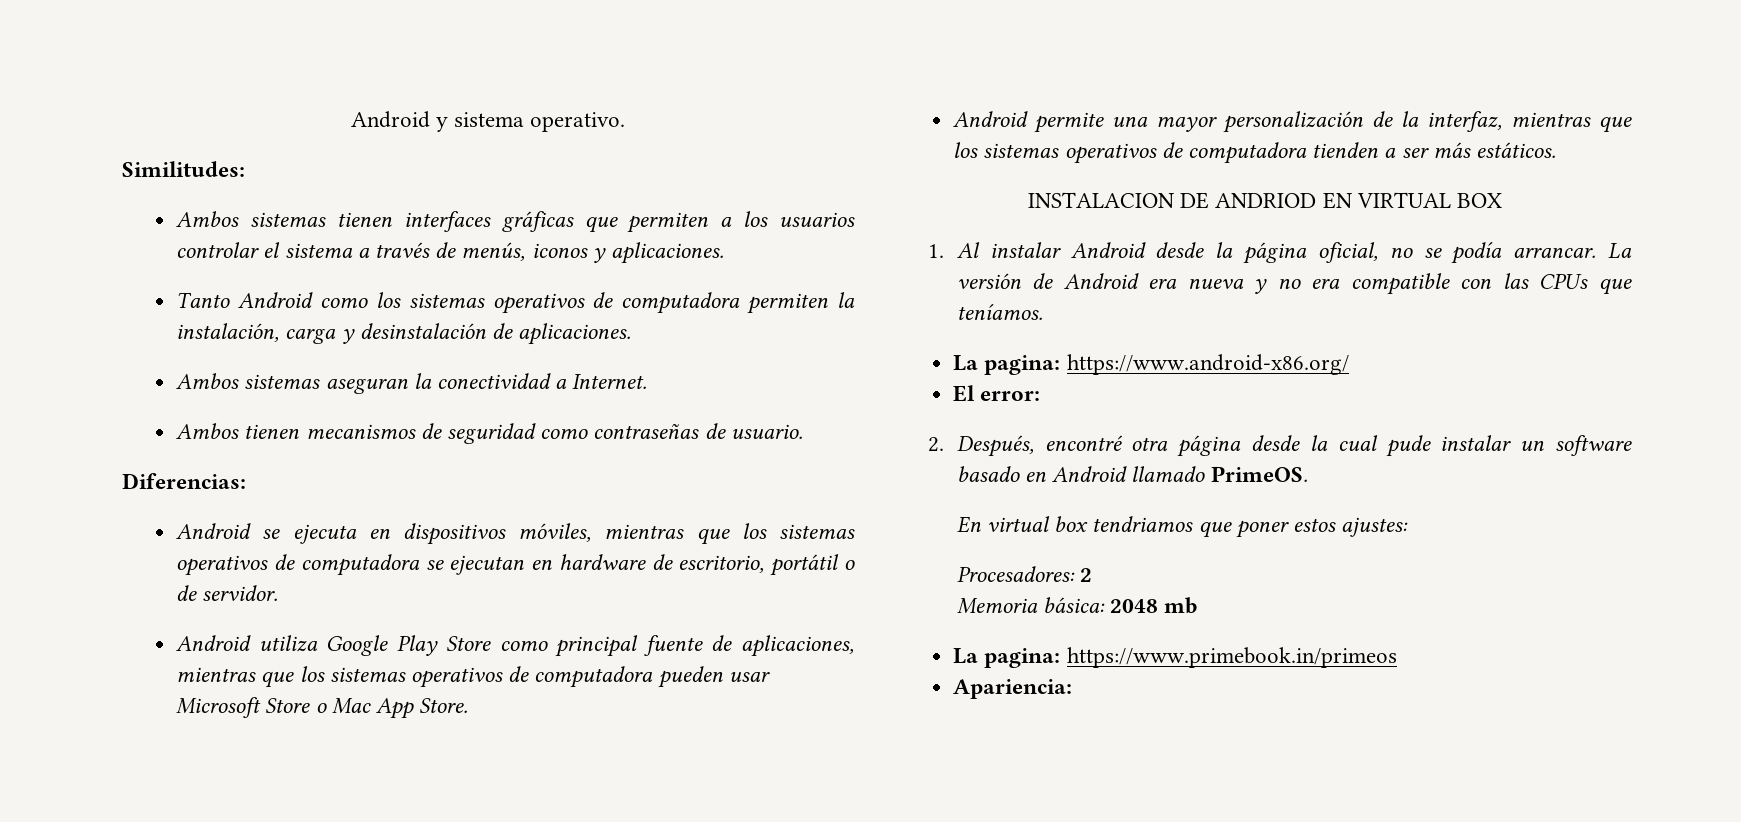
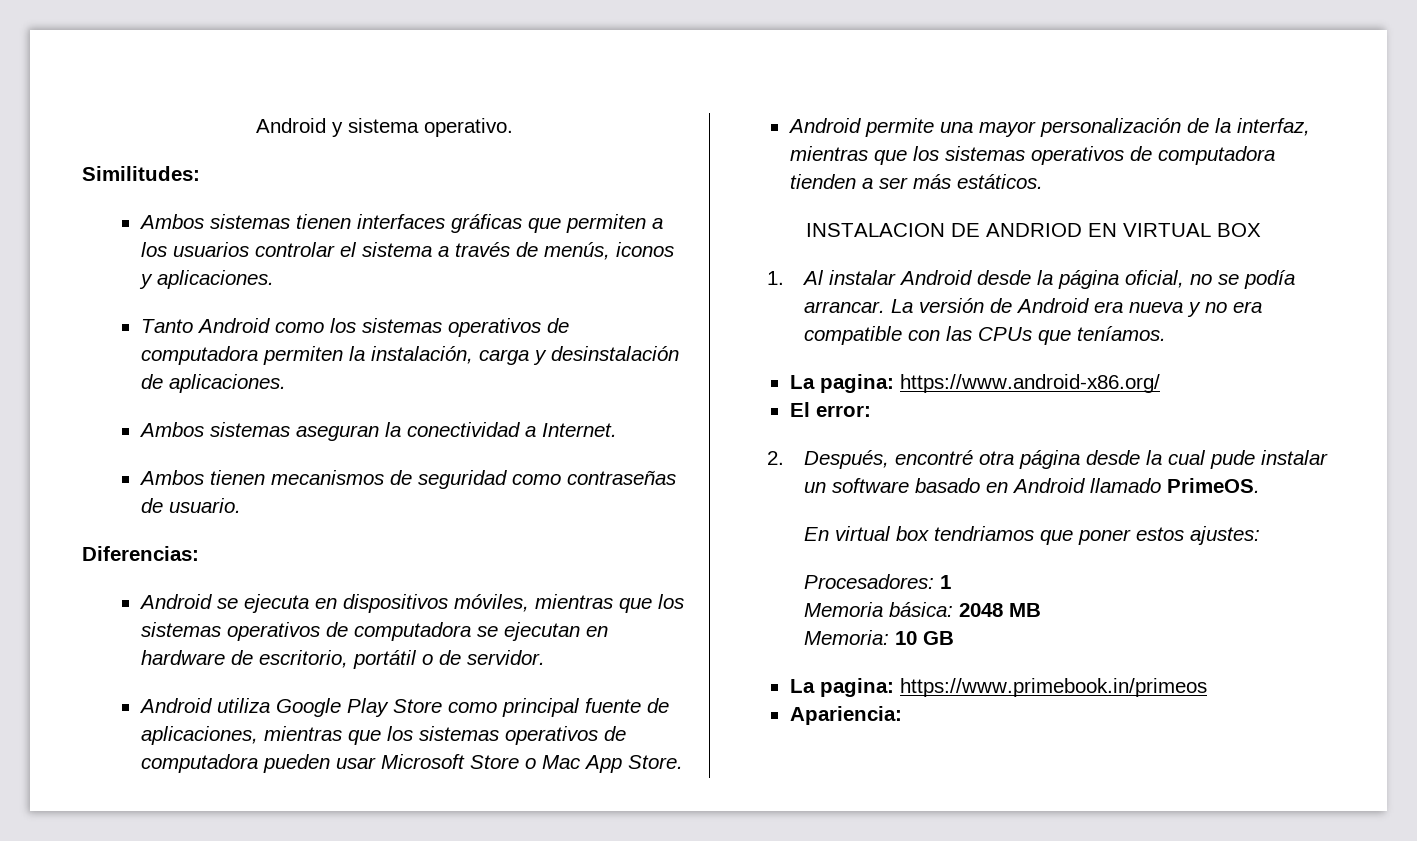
[1080,568,1093,582] 2 -> [939,575,951,589] 1
[1164,597,1198,614] mb -> [1008,603,1041,617] [803,630,954,645] MB // Memoria: 10 GB

